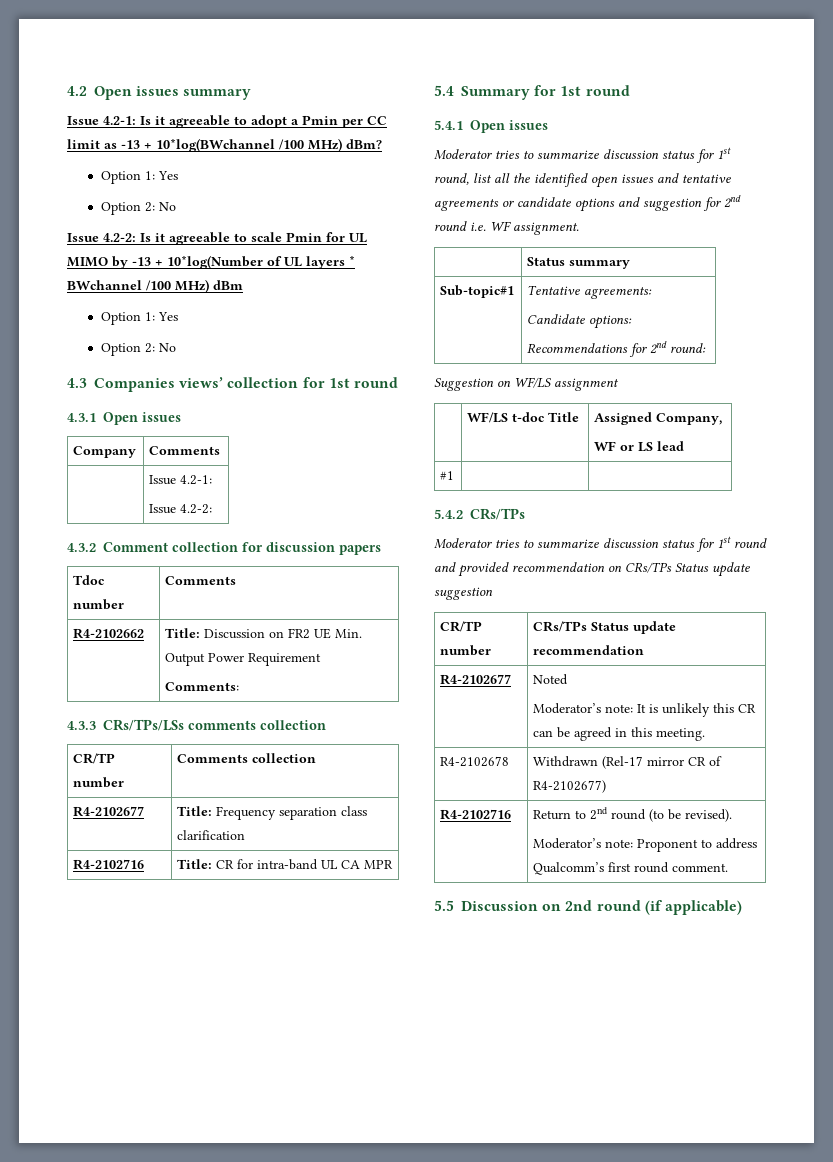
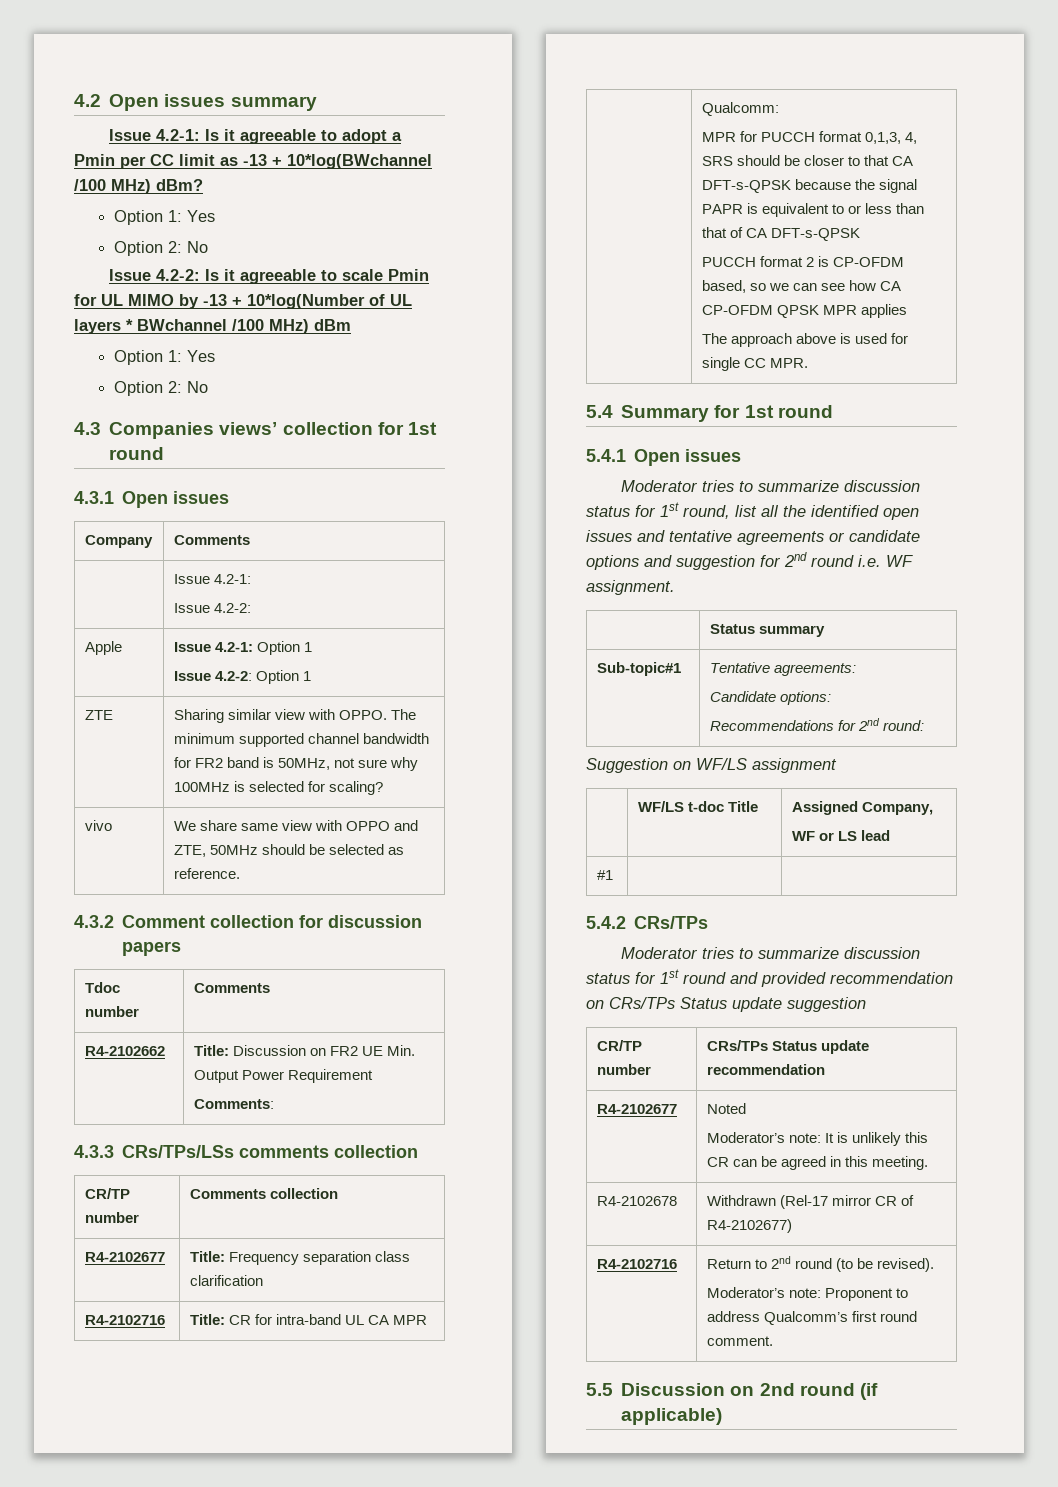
(213, 509) none -> [84,641,122,655] [173,641,313,655] [173,670,312,684] [84,710,113,720] [173,709,417,723] [173,733,430,747] [173,757,419,771] [173,781,384,795] [84,820,112,831] [173,820,419,831] [173,844,405,857] [173,868,240,879] // Apple | Issue 4.2-1: Option 1 // Issue 4.2-2: Option 1 // ZTE | Sharing similar view with OPPO. The minimum supported channel bandwidth for FR2 band is 50MHz, not sure why 100MHz is selected for scaling? // vivo | We share same view with OPPO and ZTE, 50MHz should be selected as reference.
(394, 864) none -> [701,102,779,116] [701,131,918,144] [701,155,914,166] [701,179,918,193] [701,203,925,217] [701,227,861,241] [701,256,905,267] [701,280,902,293] [701,304,908,318] [701,333,909,347] [701,357,809,371] // | Qualcomm: // MPR for PUCCH format 0,1,3, 4, SRS should be closer to that CA DFT-s-QPSK because the signal PAPR is equivalent to or less than that of CA DFT-s-QPSK // PUCCH format 2 is CP-OFDM based, so we can see how CA CP-OFDM QPSK MPR applies // The approach above is used for single CC MPR.

